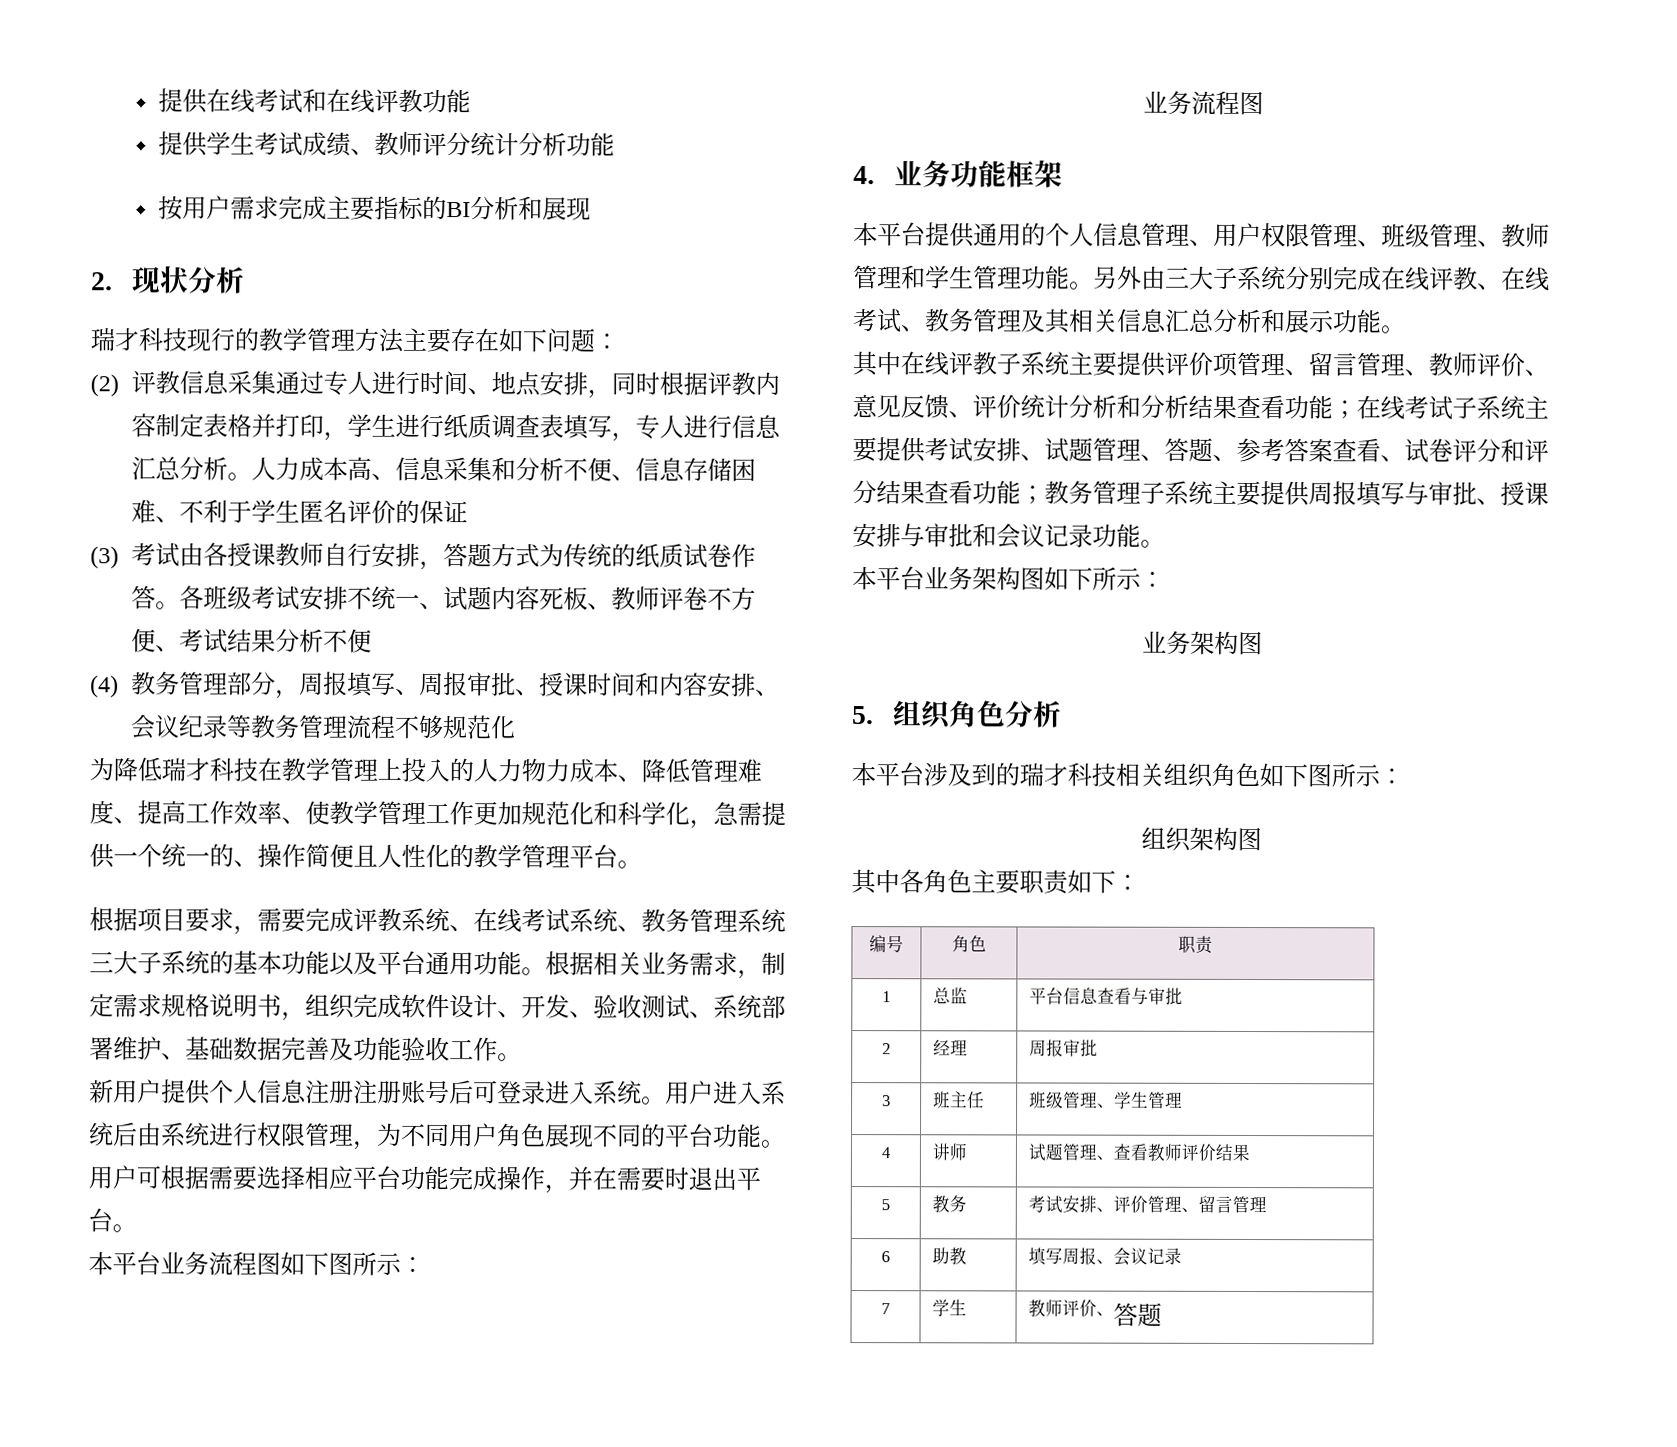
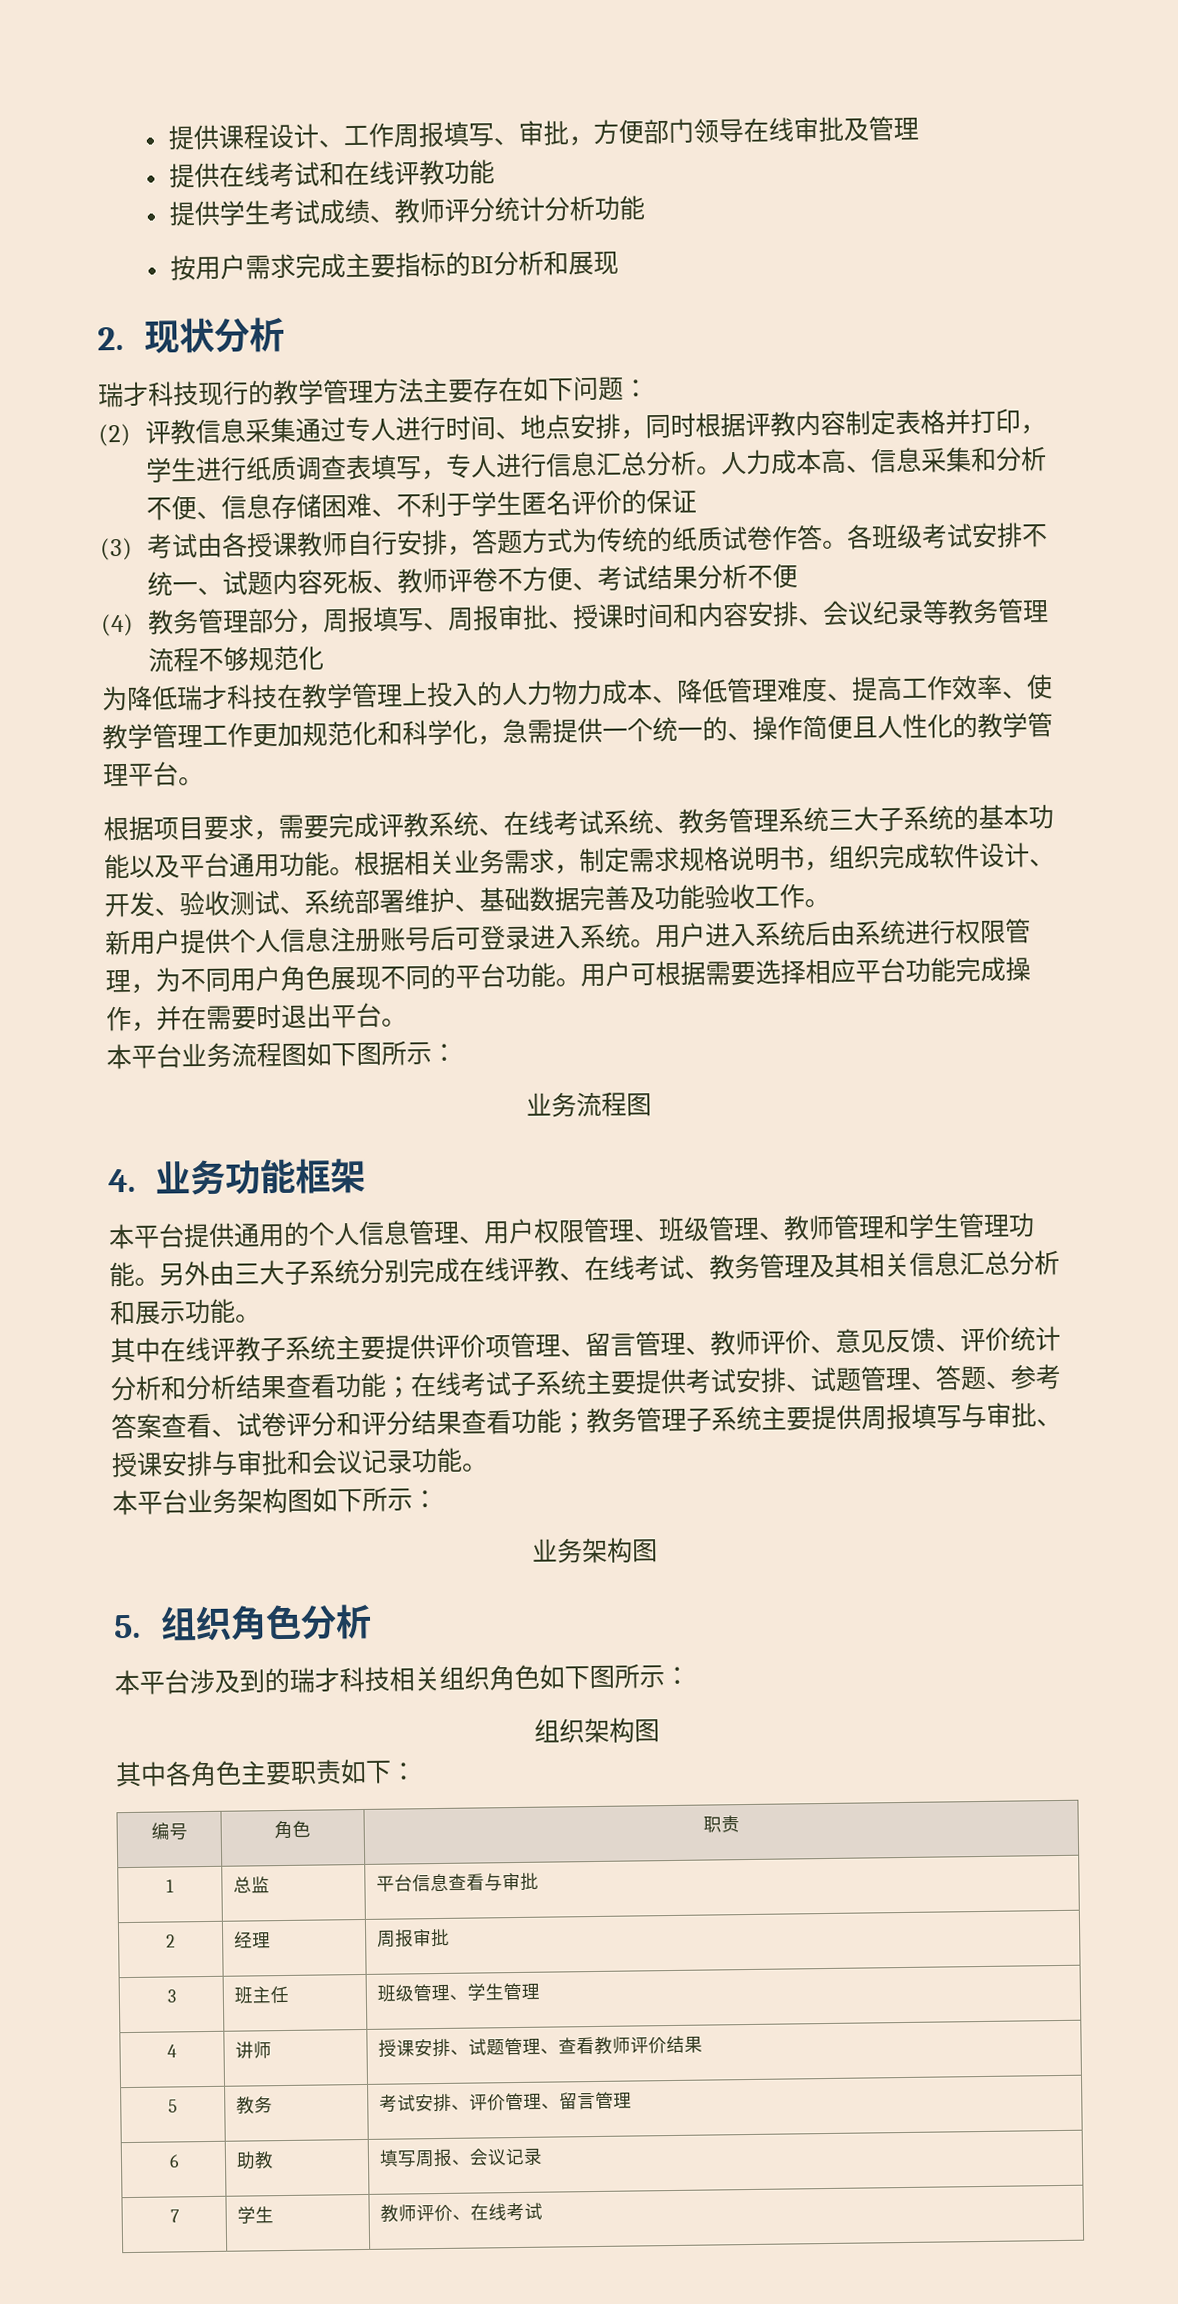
[158,88,209,114] 提供 -> [168,115,920,151] [169,162,221,189] 提供课程设计、工作周报填写、审批，方便部门领导在线审批及管理 // 提供
[353,1079,402,1104] 注册 -> (381, 940) none
(968, 1152) none -> [378,2038,470,2058] 授课安排、
[1113,1302,1163,1327] 答题 -> [470,2202,544,2222] 在线考试

